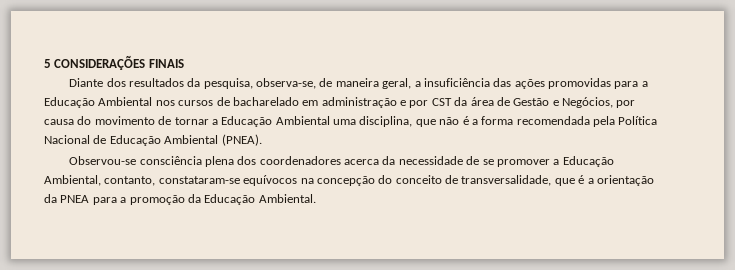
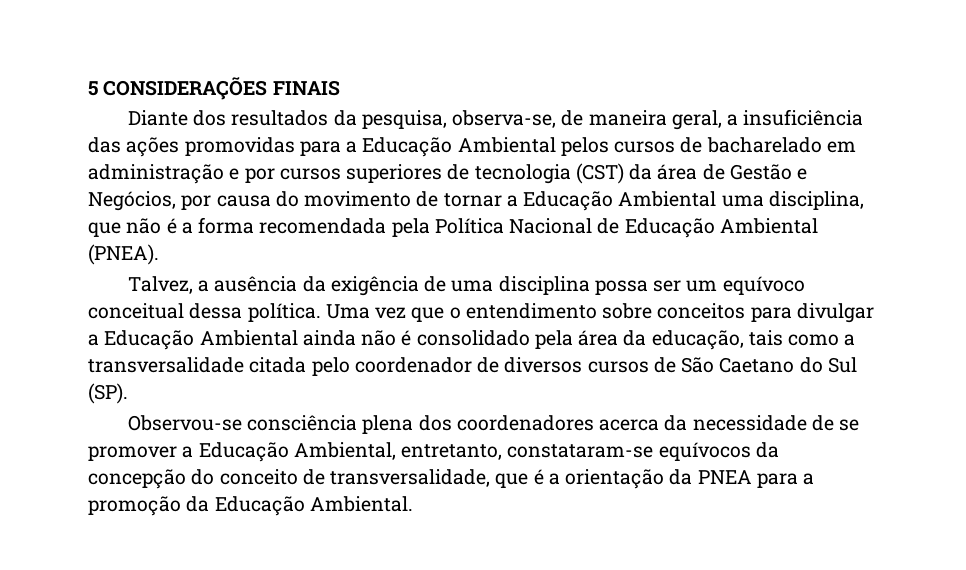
[155,100,175,106] nos -> [560,137,609,156] pelos
[431,98,452,106] CST -> [279,163,624,184] cursos superiores de tecnologia (CST)
(262, 140) none -> [127,276,805,296] [88,303,874,323] [88,330,856,350] [88,357,857,376] [88,383,128,404] // Talvez, a ausência da exigência de uma disciplina possa ser um equívoco conceitual dessa política. Uma vez que o entendimento sobre conceitos para divulgar a Educação Ambiental ainda não é consolidado pela área da educação, tais como a transversalidade citada pelo coordenador de diversos cursos de São Caetano do Sul (SP).
[104,176,156,186] contanto, -> [401,444,503,460] entretanto,
[300,178,314,184] na -> [755,442,779,458] da

